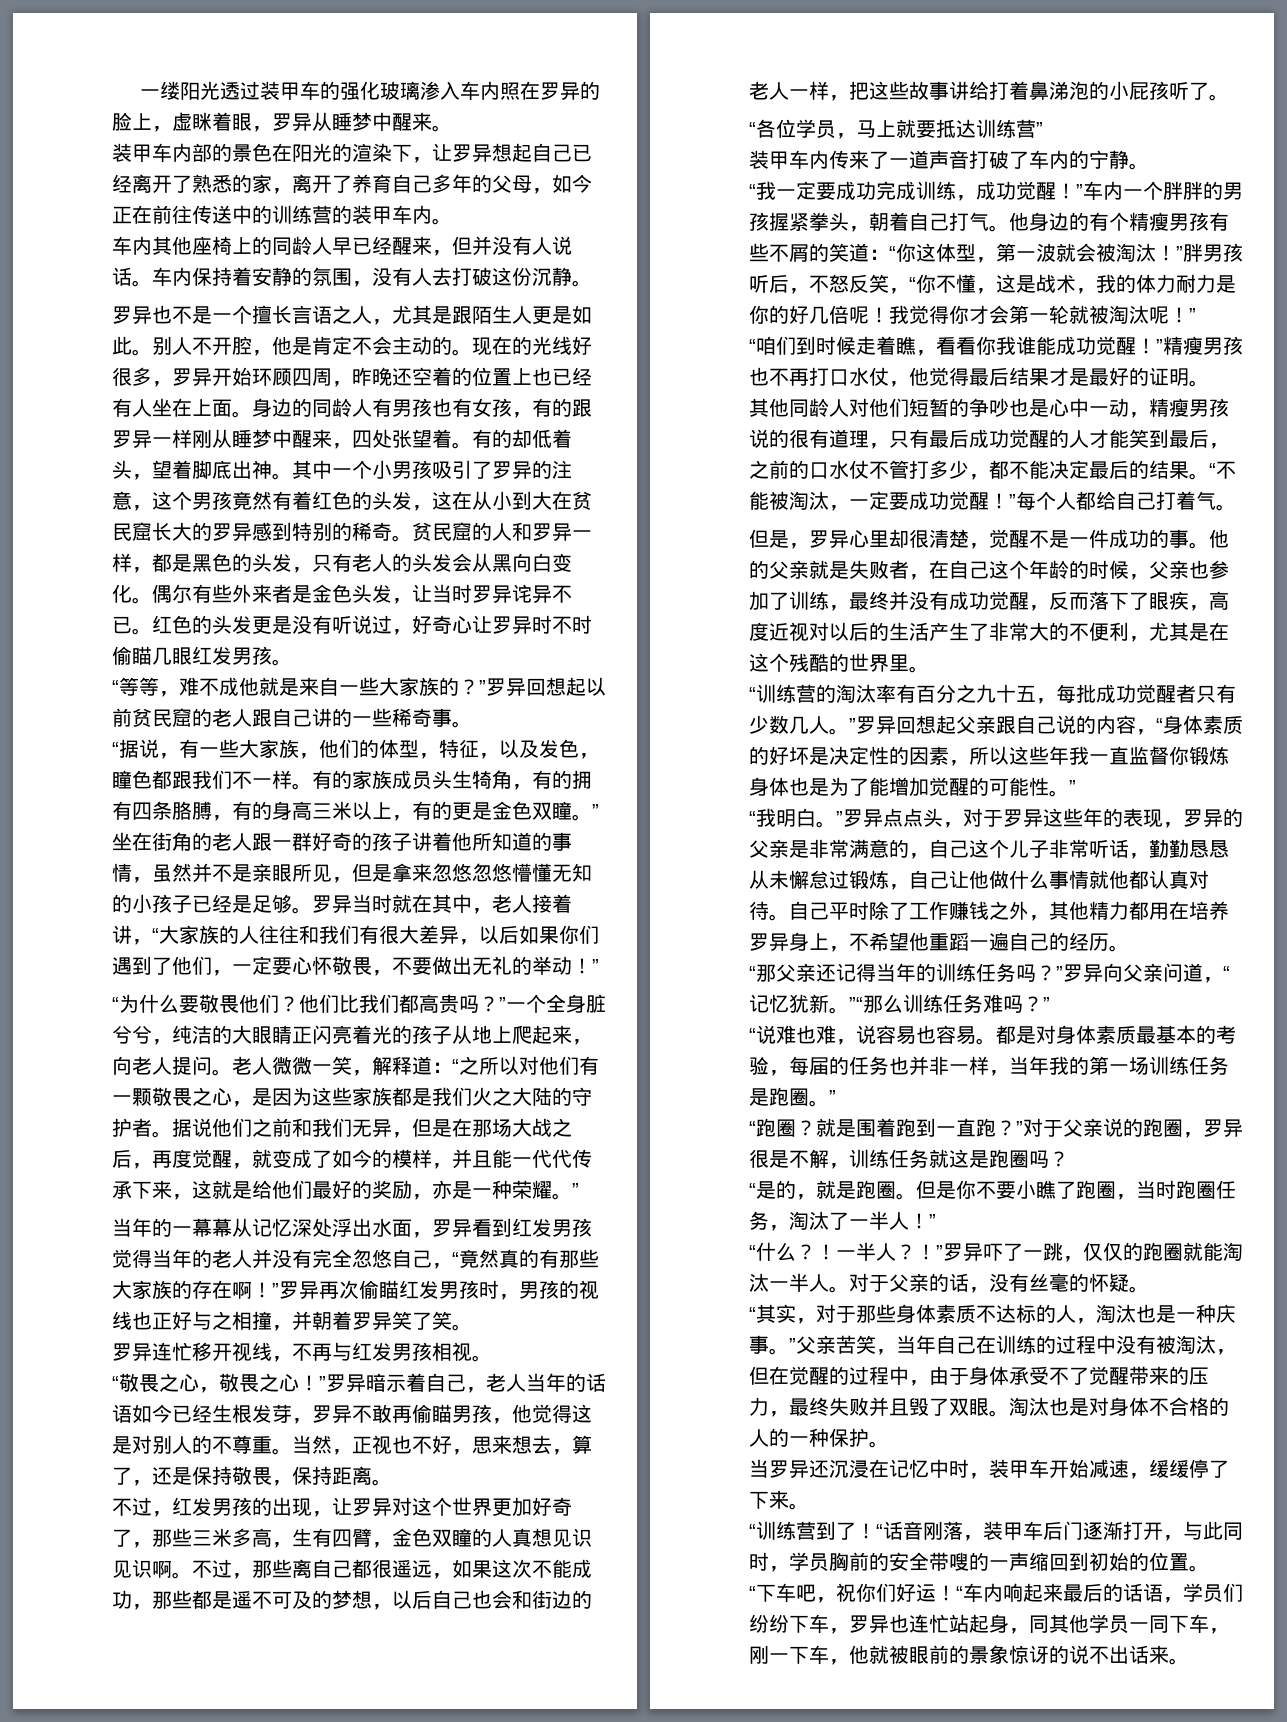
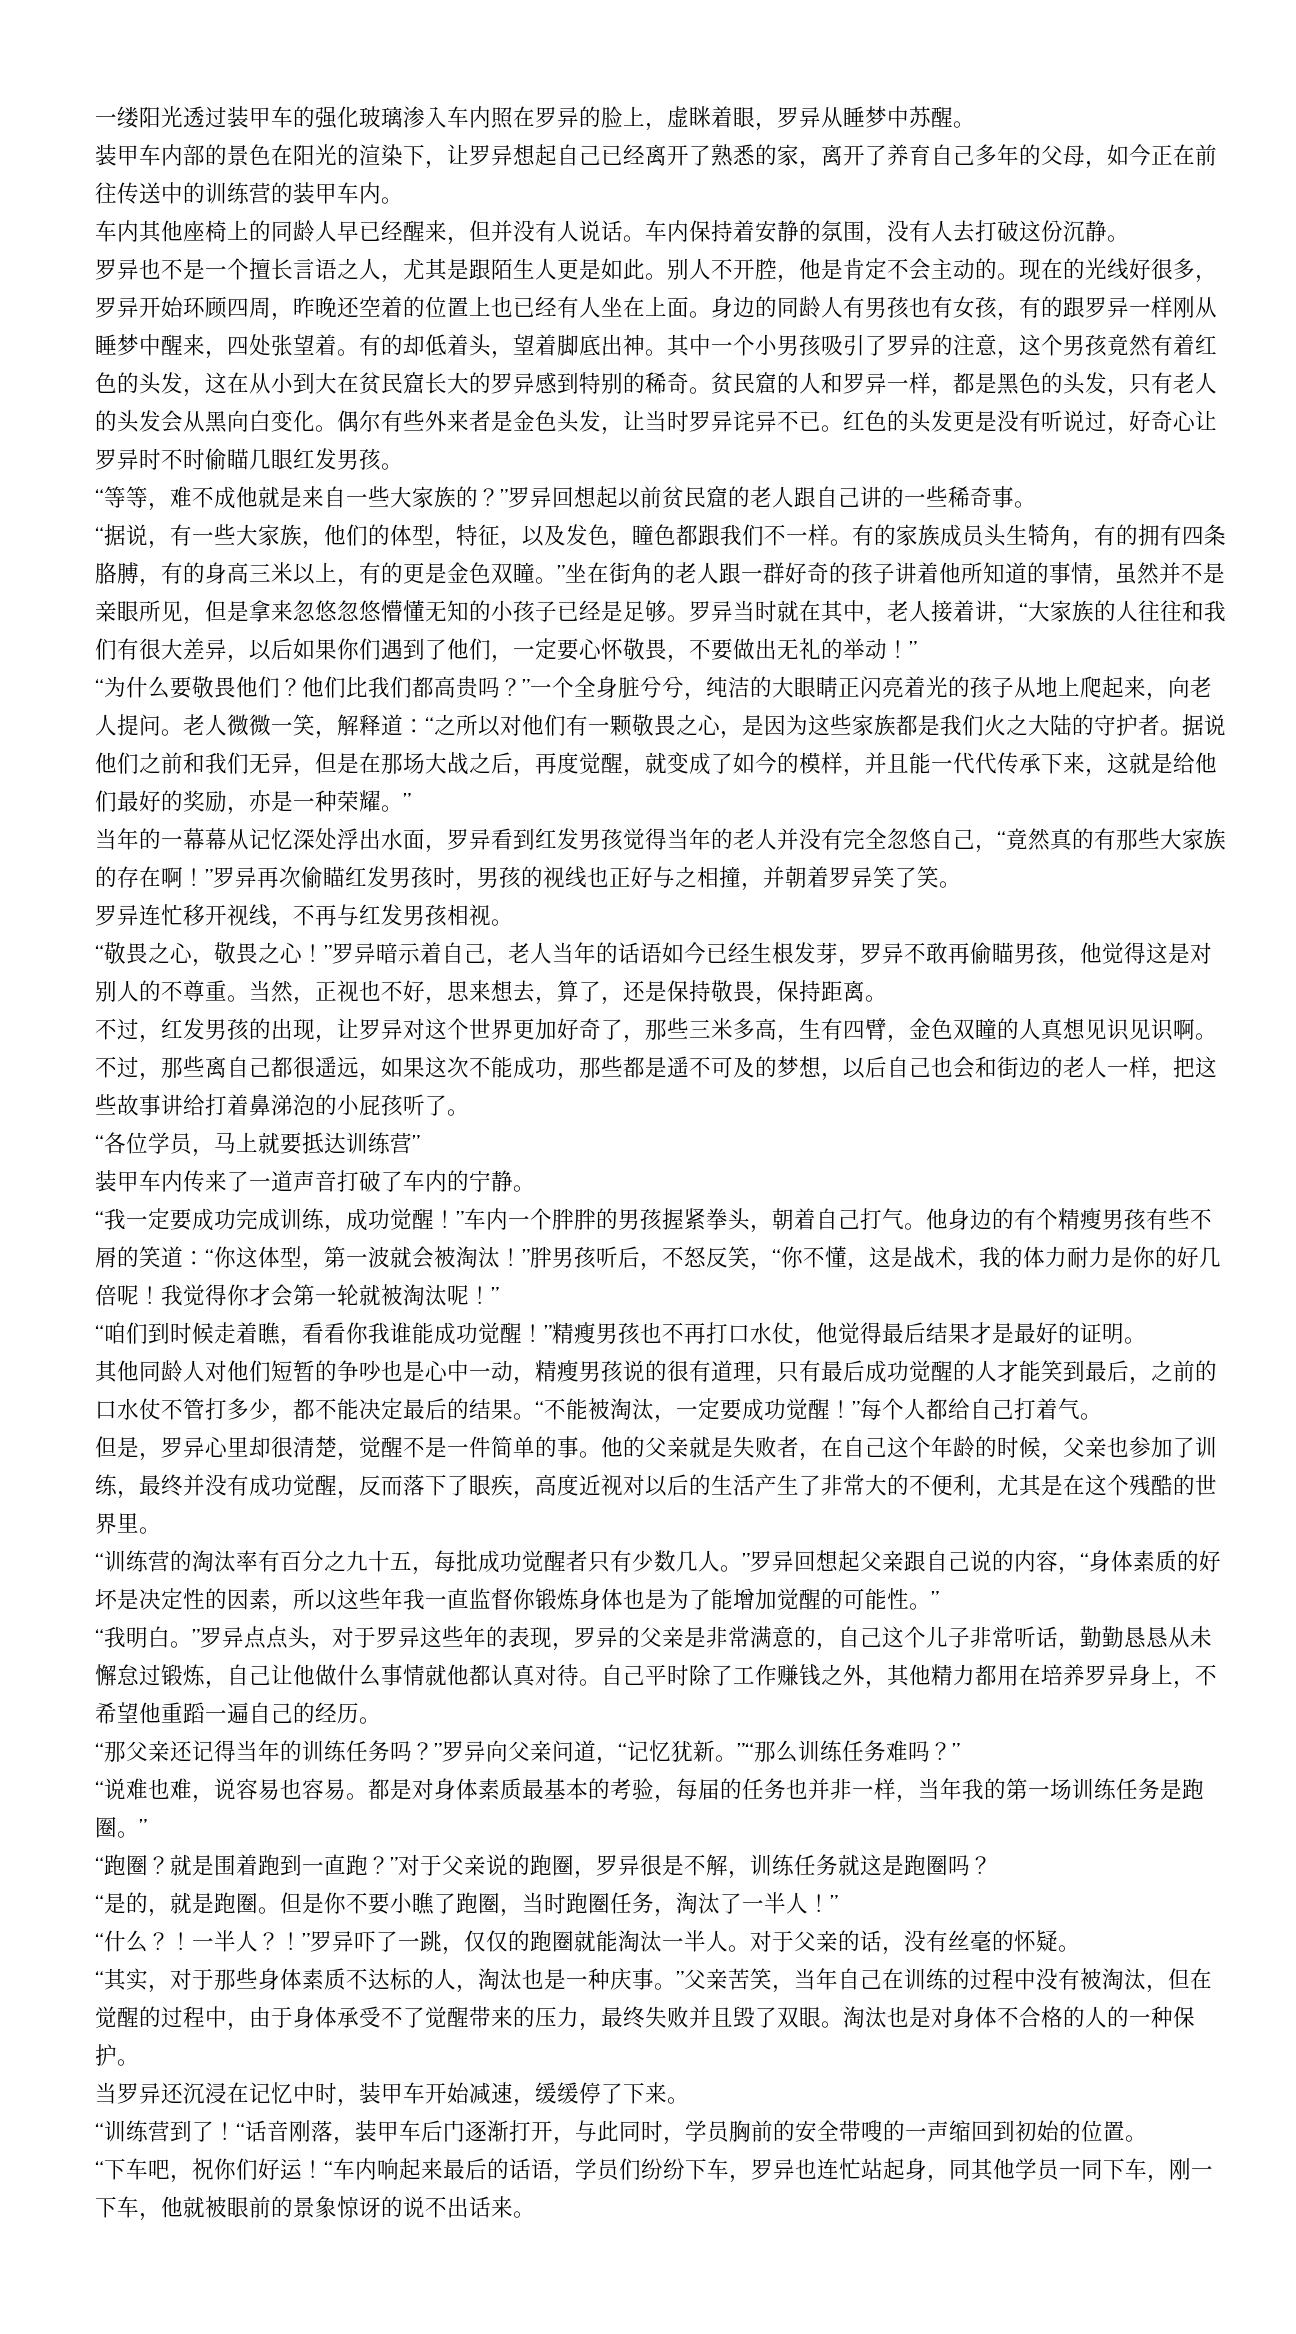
[392,112,432,131] 醒来 -> [909,106,953,128] 苏醒
[1109,529,1149,548] 成功 -> [491,1436,535,1458] 简单

